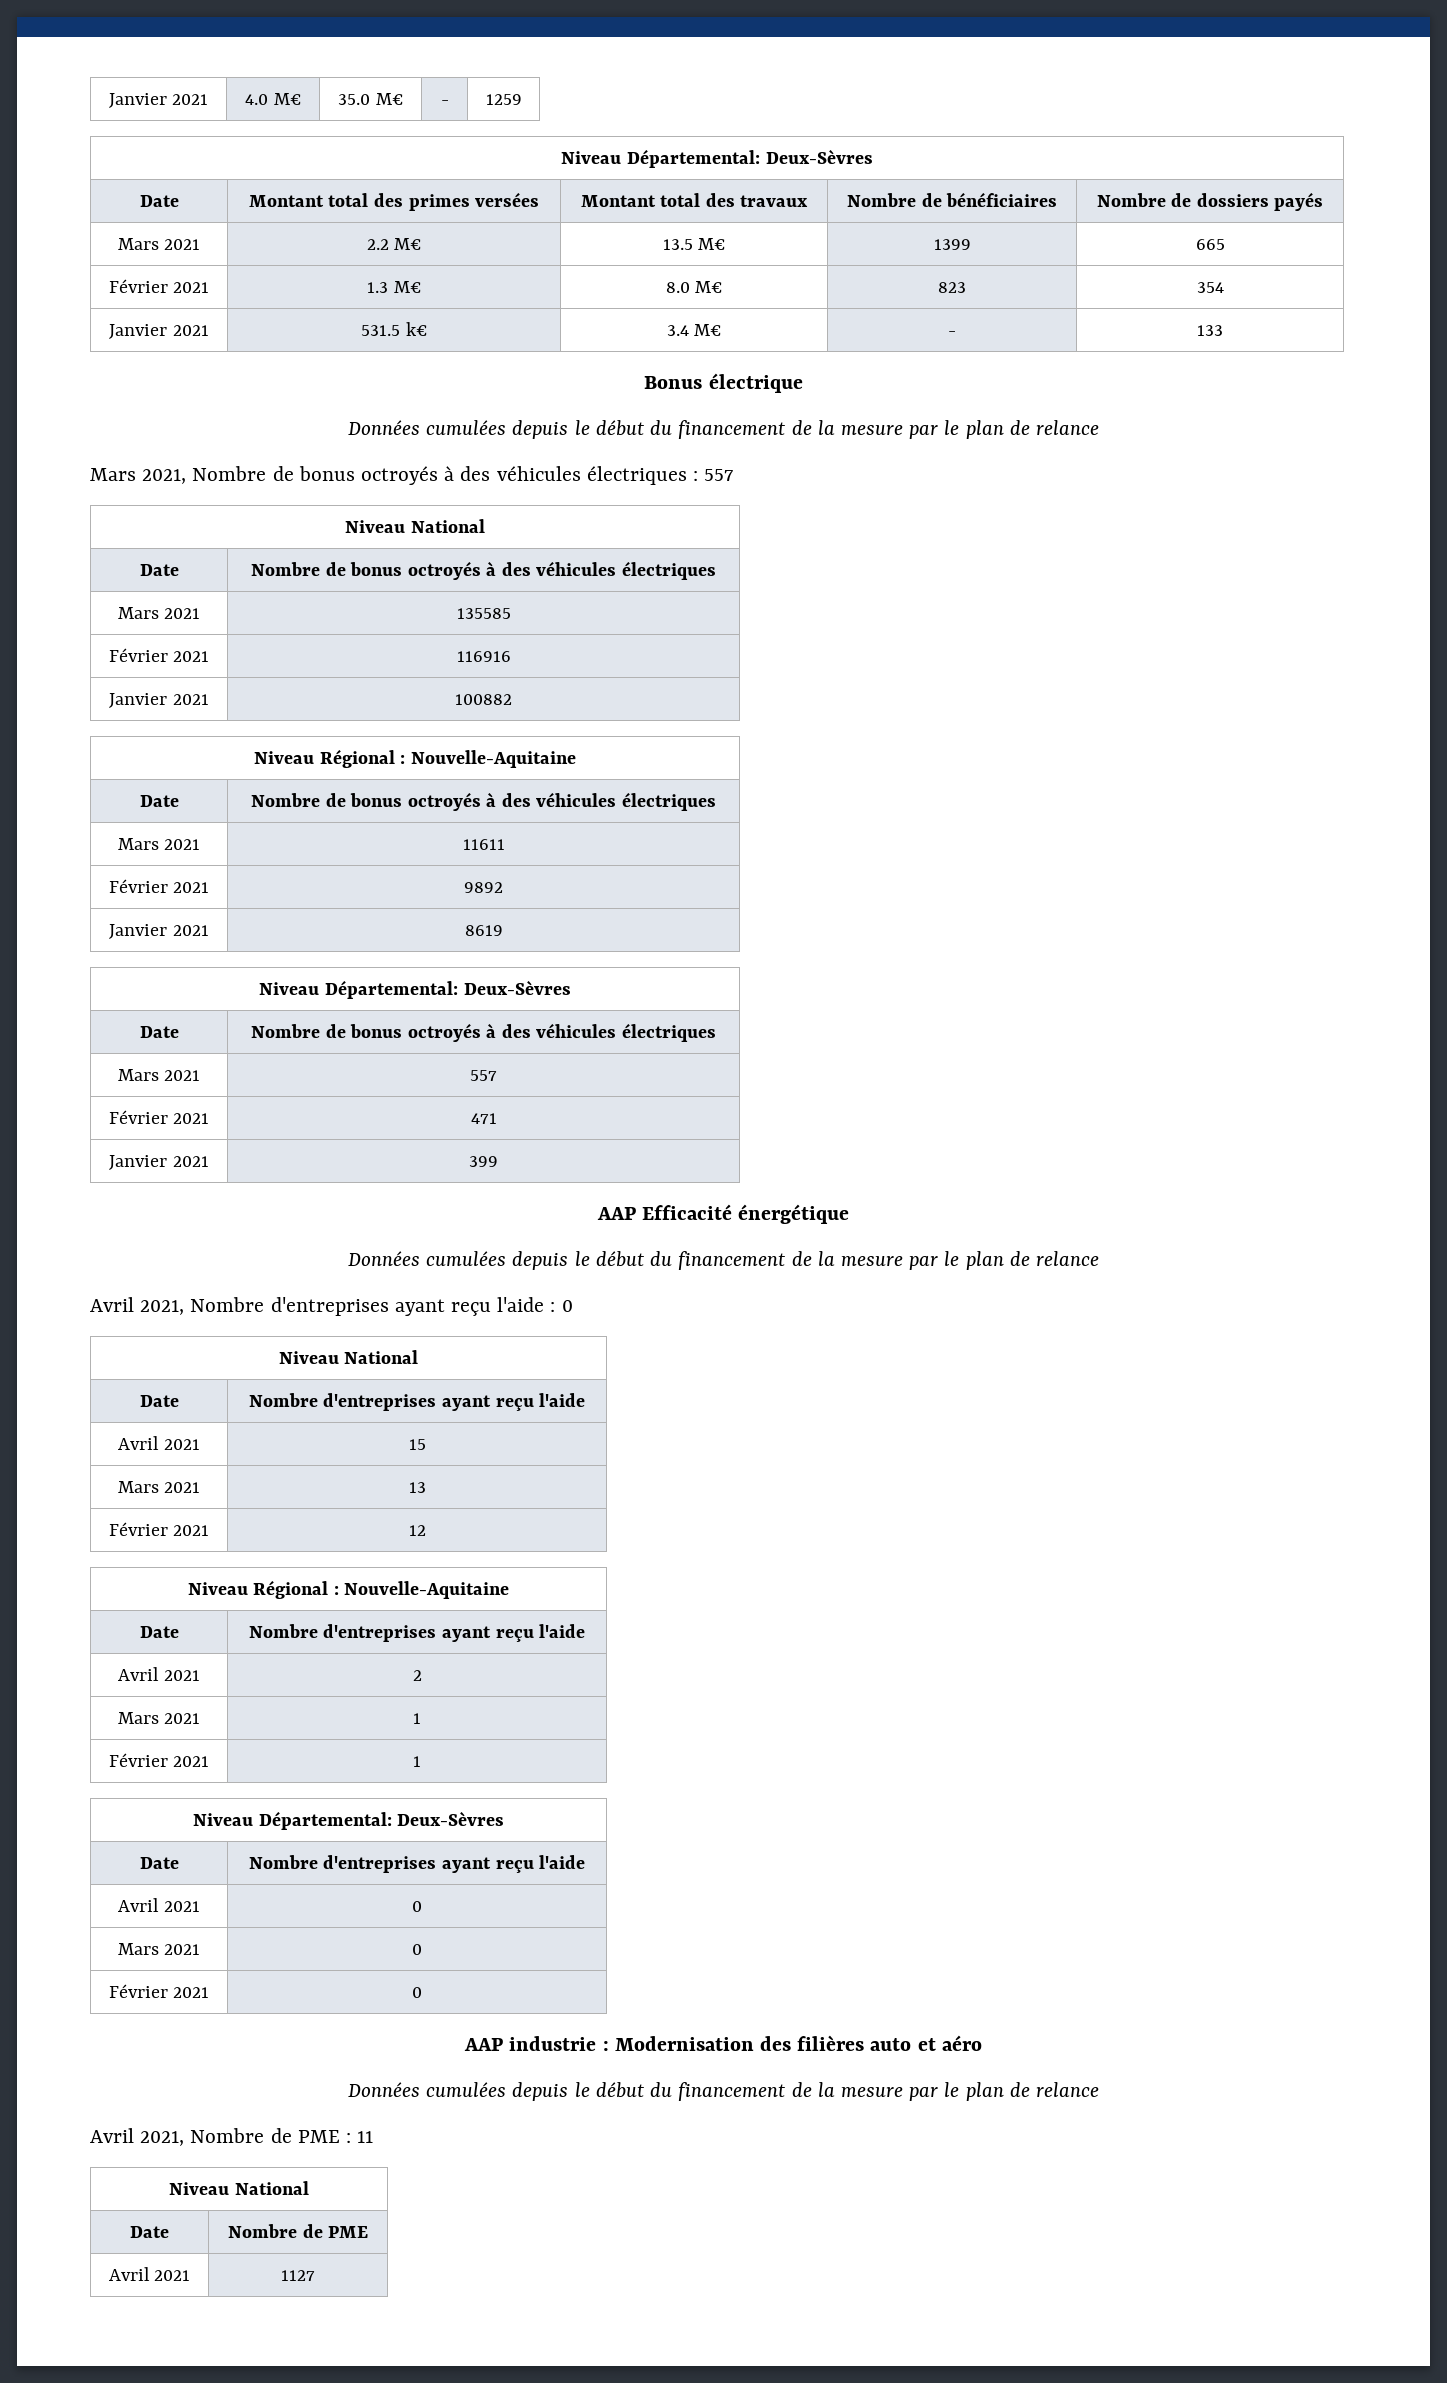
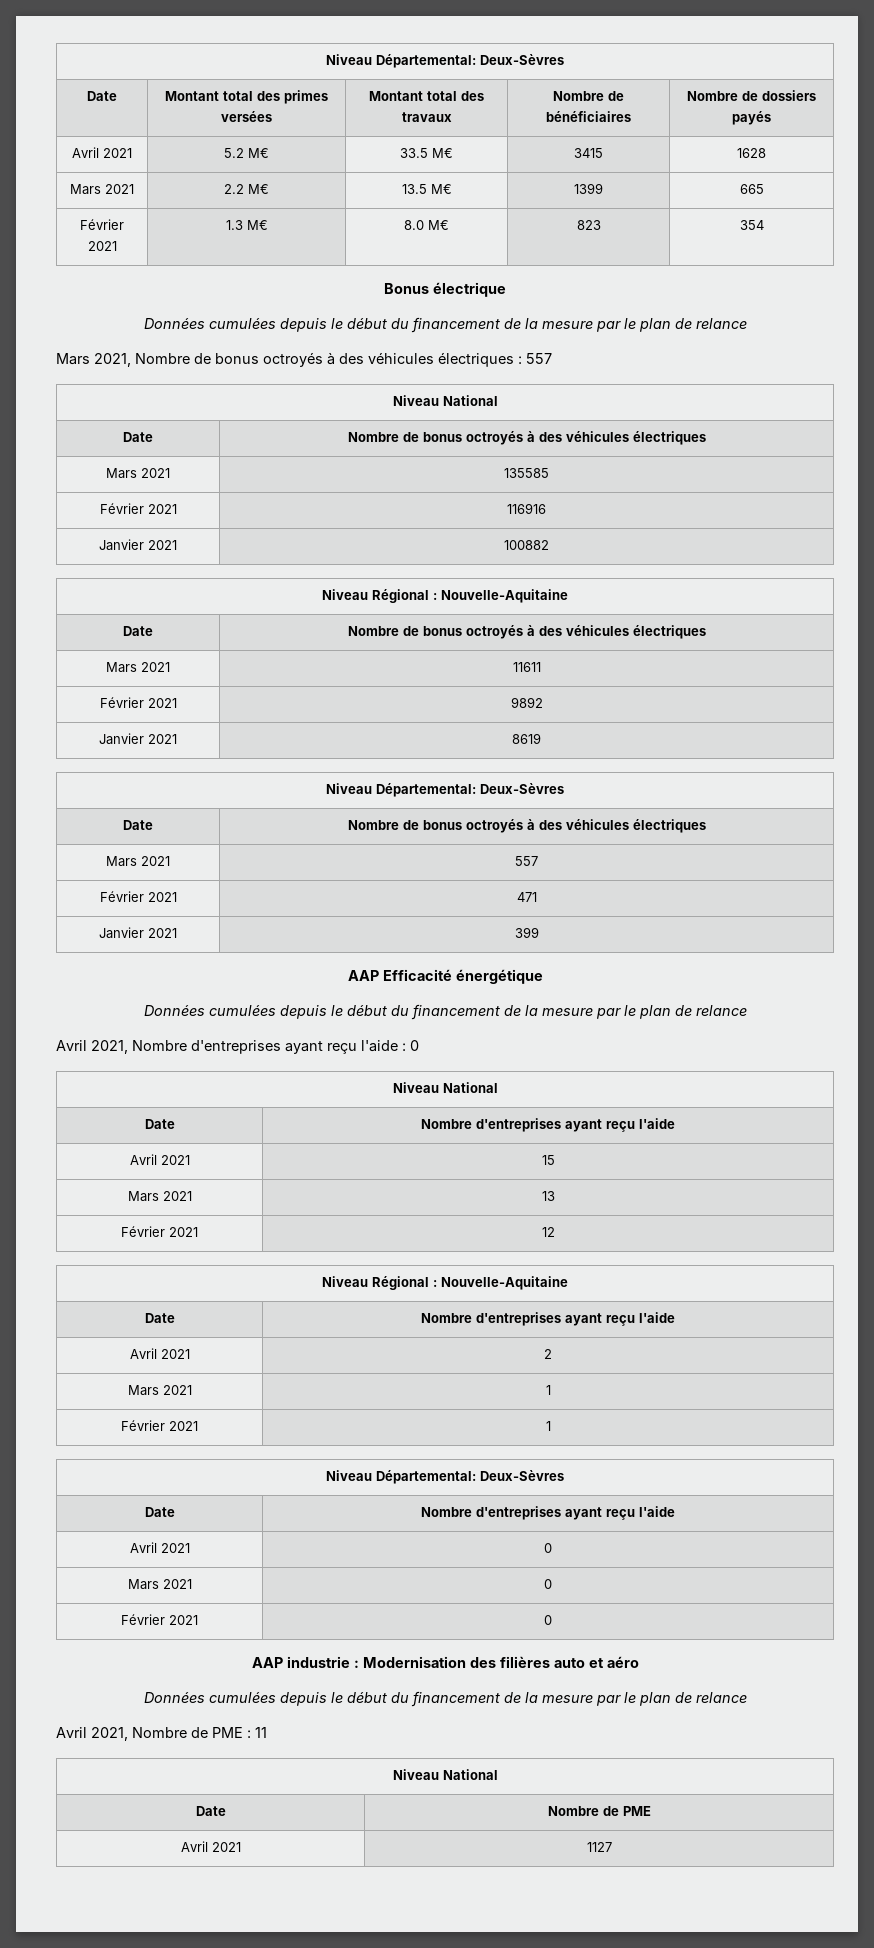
[108,93,209,108] [245,93,301,105] [338,93,403,105] [440,100,449,105] [485,94,522,105] Janvier 2021 | 4.0 M€ | 35.0 M€ | - | 1259 // -> (326, 59) none
(1324, 201) none -> [72,147,132,158] [224,148,269,158] [399,148,453,158] [574,148,603,158] [737,148,766,158] // Avril 2021 | 5.2 M€ | 33.5 M€ | 3415 | 1628
[109,324,209,339] [361,322,427,336] [666,324,722,336] [948,331,956,336] [1197,325,1223,336] // Janvier 2021 | 531.5 k€ | 3.4 M€ | - | 133 -> (764, 225) none

